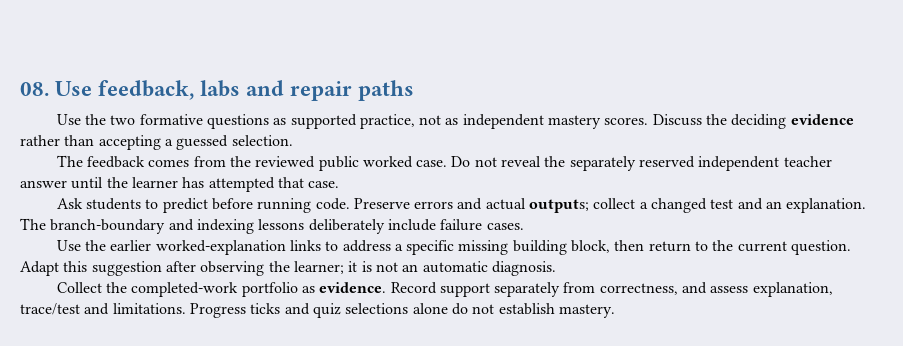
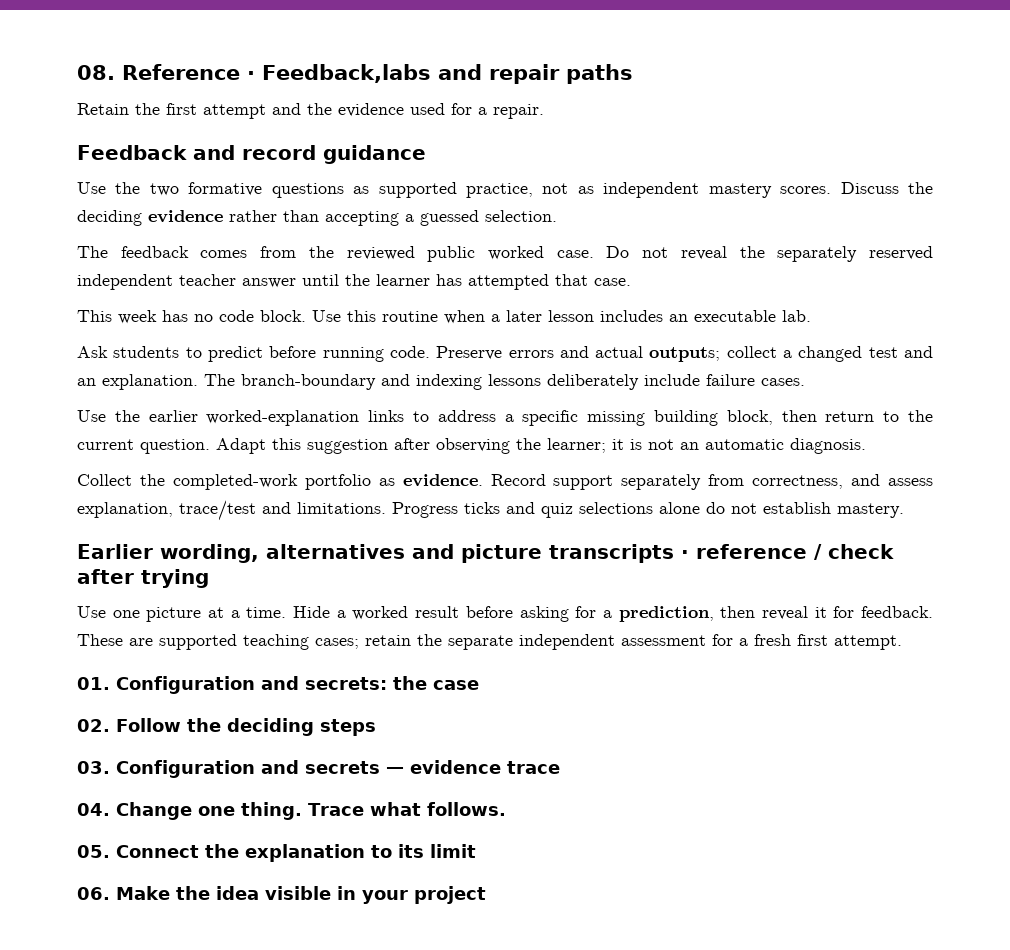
[55,80,241,100] Use feedback, labs -> [122,64,431,83] Reference · Feedback,labs
(415, 90) none -> [77,103,544,119] [77,145,426,164] // Retain the first attempt and the evidence used for a repair. // Feedback and record guidance
(340, 184) none -> [77,310,811,324] // This week has no code block. Use this routine when a later lesson includes an executable lab.
(615, 311) none -> [77,544,894,563] [77,569,209,588] [77,606,934,622] [77,634,902,650] [77,676,479,694] [77,718,376,736] [77,760,560,778] [77,802,506,820] [77,844,476,862] [77,886,486,904] // Earlier wording, alternatives and picture transcripts · reference / check after trying // Use one picture at a time. Hide a worked result before asking for a prediction, then reveal it for feedback. These are supported teaching cases; retain the separate independent assessment for a fresh first attempt. // 01. Configuration and secrets: the case // 02. Follow the deciding steps // 03. Configuration and secrets — evidence trace // 04. Change one thing. Trace what follows. // 05. Connect the explanation to its limit // 06. Make the idea visible in your project

